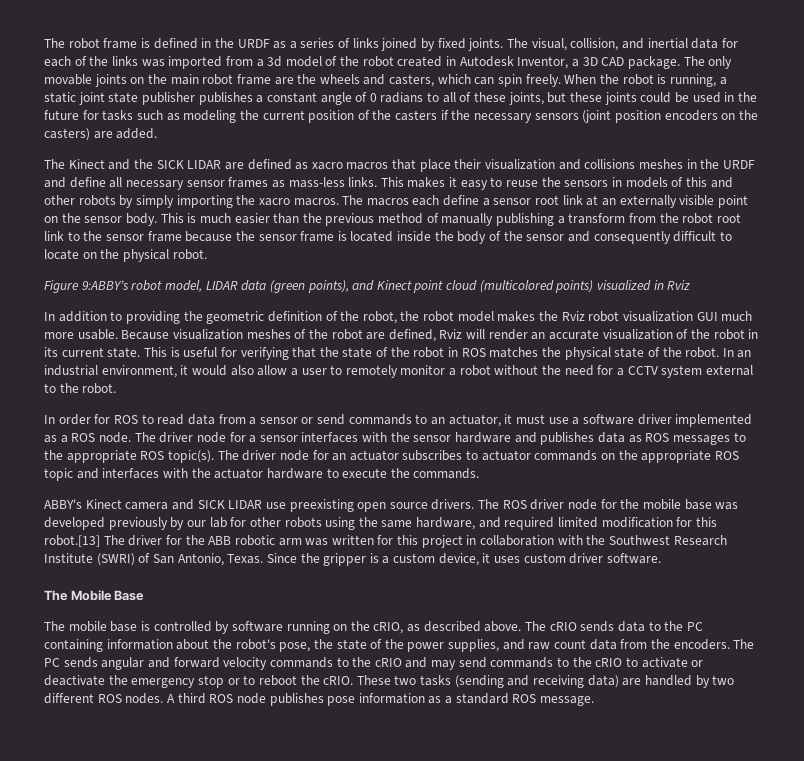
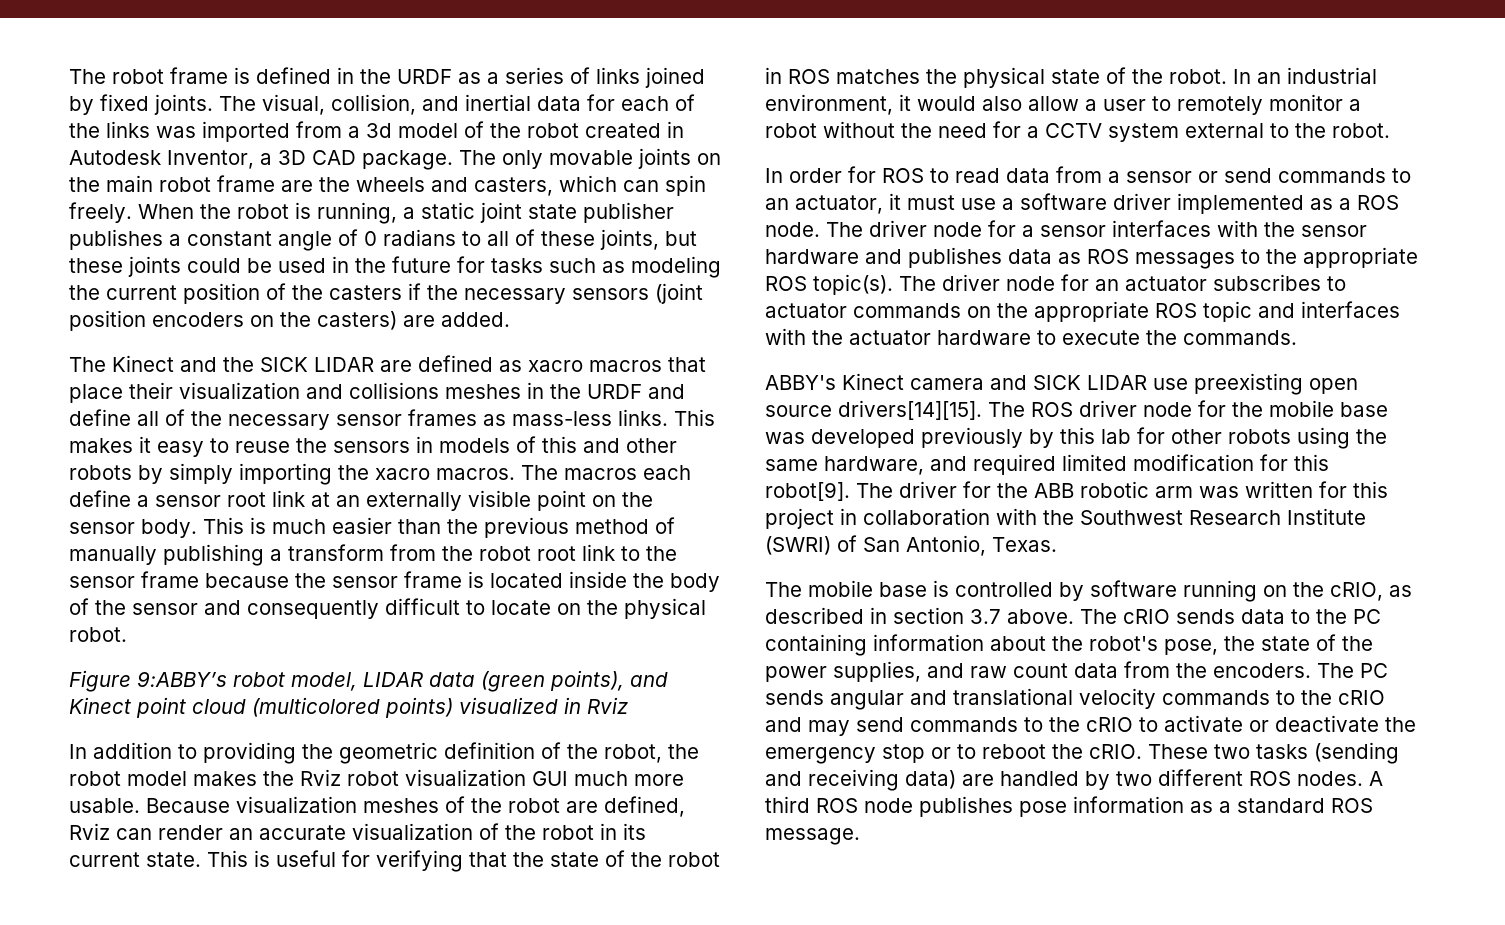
(123, 182) none -> [165,409,222,426] of the
[466,329,486,339] will -> [116,828,152,840] can
[431,499,475,510] drivers. -> [838,400,982,420] drivers[14][15].
[186,520,206,527] our -> [1060,427,1095,444] this
[44,535,100,547] robot.[13] -> [765,482,850,501] robot[9].
[266,553,661,566] [44,590,145,601] Since the gripper is a custom device, it uses custom driver software. // The Mobile Base -> (1057, 544) none
(481, 626) none -> [870,607,1001,624] in section 3.7
[173,657,220,668] forward -> [953,688,1073,705] translational

